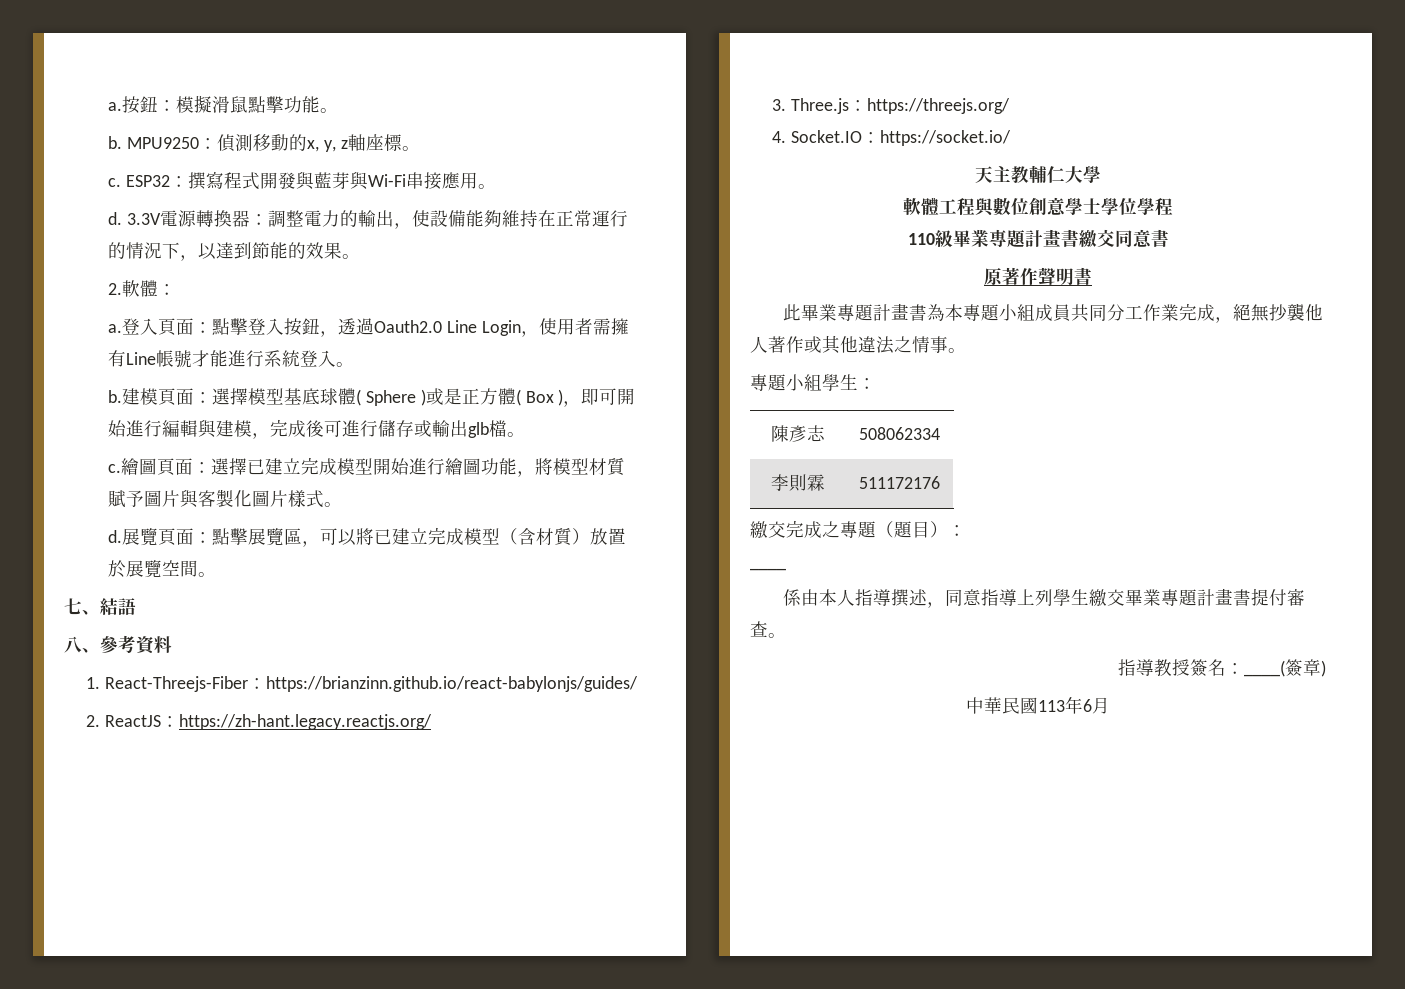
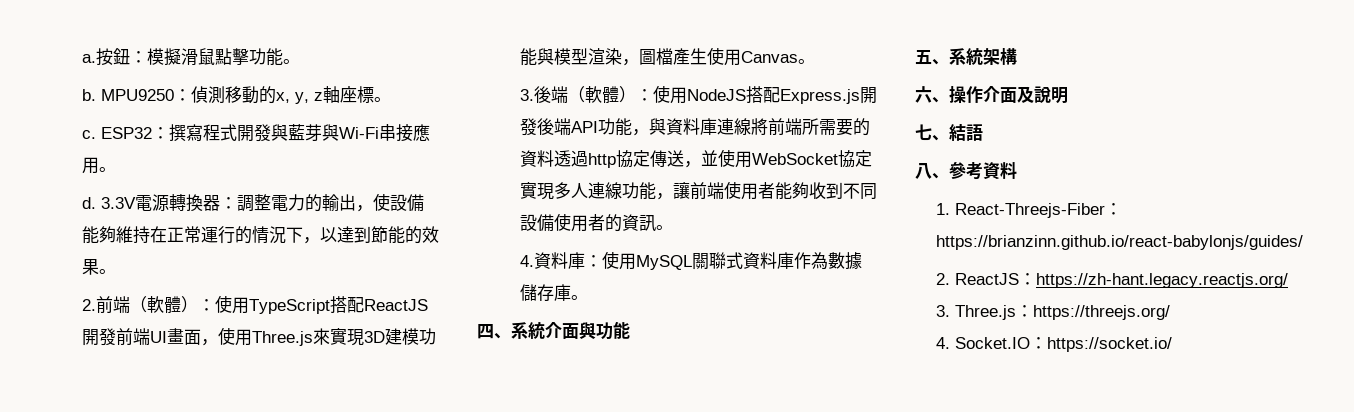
[122,280,177,297] [108,318,629,337] [108,350,355,368] [108,388,636,407] [108,419,526,439] [108,457,627,477] [108,489,343,508] [108,527,627,547] [108,560,217,578] 軟體： // a.登入頁面：點擊登入按鈕，透過Oauth2.0 Line Login，使用者需擁有Line帳號才能進行系統登入。 // b.建模頁面：選擇模型基底球體( Sphere )或是正方體( Box )，即可開始進行編輯與建模，完成後可進行儲存或輸出glb檔。 // c.繪圖頁面：選擇已建立完成模型開始進行繪圖功能，將模型材質賦予圖片與客製化圖片樣式。 // d.展覽頁面：點擊展覽區，可以將已建立完成模型（含材質）放置於展覽空間。 -> [95,295,428,314] [81,327,436,346] [519,47,815,66] [519,85,877,104] [519,118,870,136] [519,149,872,168] [519,181,877,200] [519,213,673,232] [519,251,862,270] [519,284,588,301] [477,321,630,340] [915,48,1017,65] [915,86,1068,104] 前端（軟體）：使用TypeScript搭配ReactJS開發前端UI畫面，使用Three.js來實現3D建模功能與模型渲染，圖檔產生使用Canvas。 // 3.後端（軟體）：使用NodeJS搭配Express.js開發後端API功能，與資料庫連線將前端所需要的資料透過http協定傳送，並使用WebSocket協定實現多人連線功能，讓前端使用者能夠收到不同設備使用者的資訊。 // 4.資料庫：使用MySQL關聯式資料庫作為數據儲存庫。 // 四、系統介面與功能 // 五、系統架構 // 六、操作介面及說明
[975,165,1101,183] [903,197,1173,217] [907,229,1169,248] [984,267,1092,285] [783,303,1324,323] [750,335,966,354] [750,374,876,391] [770,425,825,442] [858,427,940,440] [770,474,825,492] [858,476,940,489] [750,520,966,539] [750,568,786,571] [783,588,1306,608] [750,621,786,638] [1118,659,1326,677] [966,696,1110,714] // 天主教輔仁大學 // 軟體工程與數位創意學士學位學程 // 110級畢業專題計畫書繳交同意書 // 原著作聲明書 // 此畢業專題計畫書為本專題小組成員共同分工作業完成，絕無抄襲他人著作或其他違法之情事。 // 專題小組學生： // 陳彥志 | 508062334 // 李則霖 | 511172176 // 繳交完成之專題（題目）： // ____ // 係由本人指導撰述，同意指導上列學生繳交畢業專題計畫書提付審查。 // 指導教授簽名：____(簽章) // 中華民國113年6月 -> (1173, 344) none

